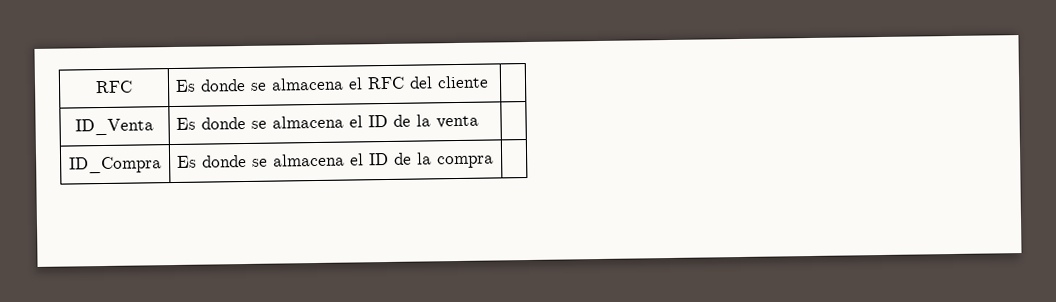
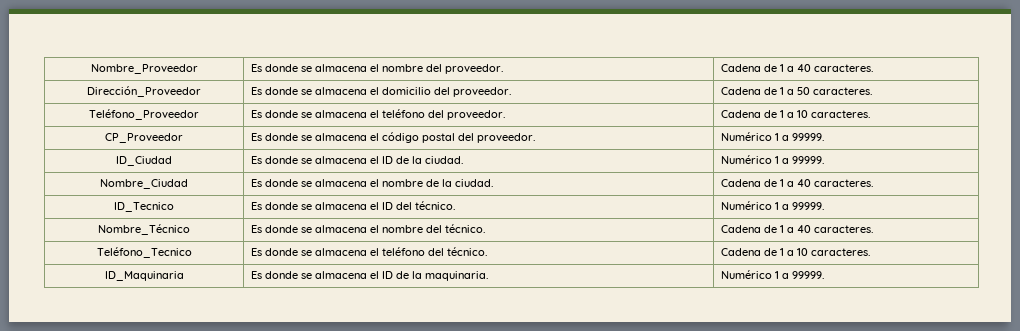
[95,80,133,94] [175,75,490,92] [75,118,154,136] [176,114,480,130] [69,156,162,174] [177,152,495,169] RFC | Es donde se almacena el RFC del cliente | // ID_Venta | Es donde se almacena el ID de la venta | // ID_Compra | Es donde se almacena el ID de la compra | -> [90,64,198,74] [250,64,503,74] [720,64,873,72] [87,86,201,97] [250,87,511,97] [720,87,872,95] [89,109,199,120] [250,109,505,120] [720,110,870,118] [105,133,183,143] [250,132,535,143] [720,132,824,141] [116,156,172,166] [250,156,463,164] [720,155,824,164] [100,179,188,189] [250,179,493,187] [720,179,873,187] [114,202,174,212] [250,201,455,210] [720,201,824,210] [98,224,190,235] [250,224,485,233] [720,225,873,233] [96,247,192,258] [250,247,487,256] [720,248,870,256] [104,271,184,281] [250,271,488,281] [720,270,824,279] Nombre_Proveedor | Es donde se almacena el nombre del proveedor. | Cadena de 1 a 40 caracteres. // Dirección_Proveedor | Es donde se almacena el domicilio del proveedor. | Cadena de 1 a 50 caracteres. // Teléfono_Proveedor | Es donde se almacena el teléfono del proveedor. | Cadena de 1 a 10 caracteres. // CP_Proveedor | Es donde se almacena el código postal del proveedor. | Numérico 1 a 99999. // ID_Ciudad | Es donde se almacena el ID de la ciudad. | Numérico 1 a 99999. // Nombre_Ciudad | Es donde se almacena el nombre de la ciudad. | Cadena de 1 a 40 caracteres. // ID_Tecnico | Es donde se almacena el ID del técnico. | Numérico 1 a 99999. // Nombre_Técnico | Es donde se almacena el nombre del técnico. | Cadena de 1 a 40 caracteres. // Teléfono_Tecnico | Es donde se almacena el teléfono del técnico. | Cadena de 1 a 10 caracteres. // ID_Maquinaria | Es donde se almacena el ID de la maquinaria. | Numérico 1 a 99999.

